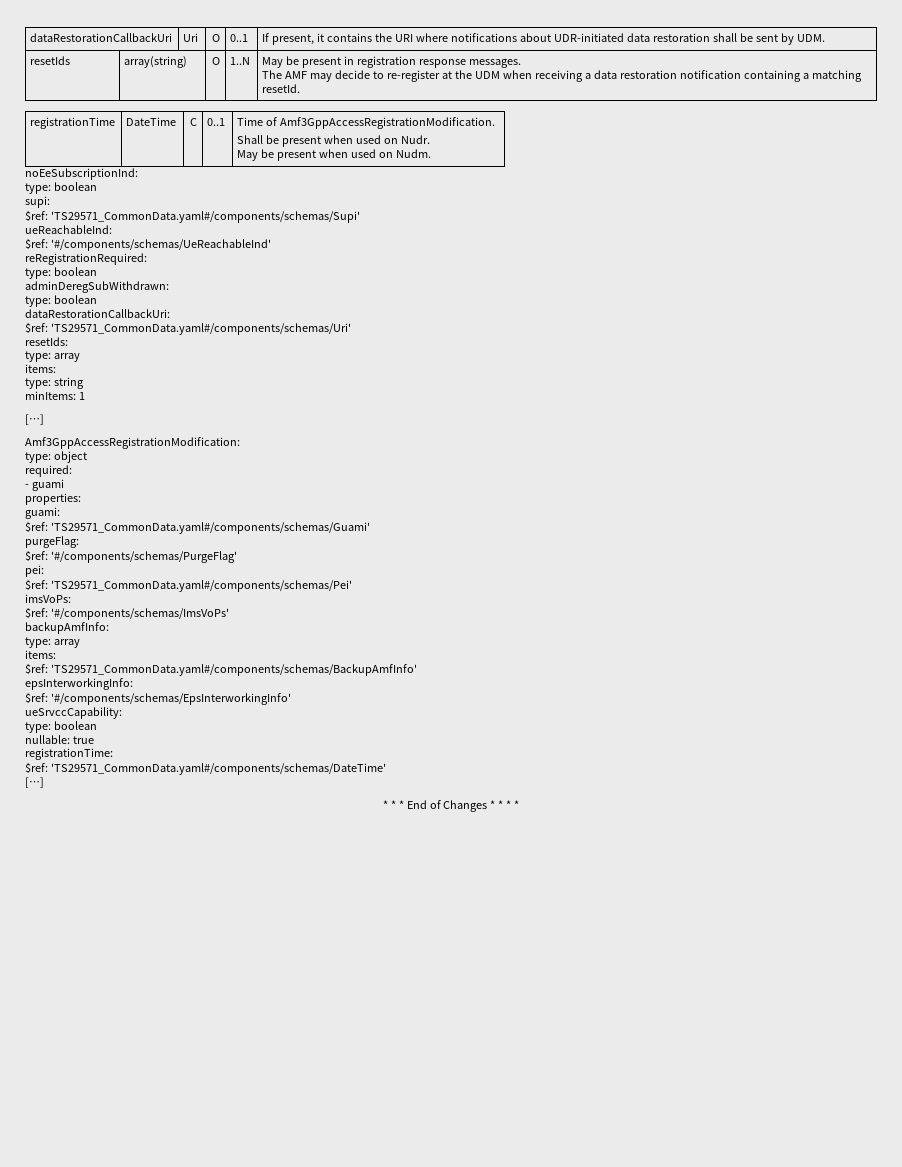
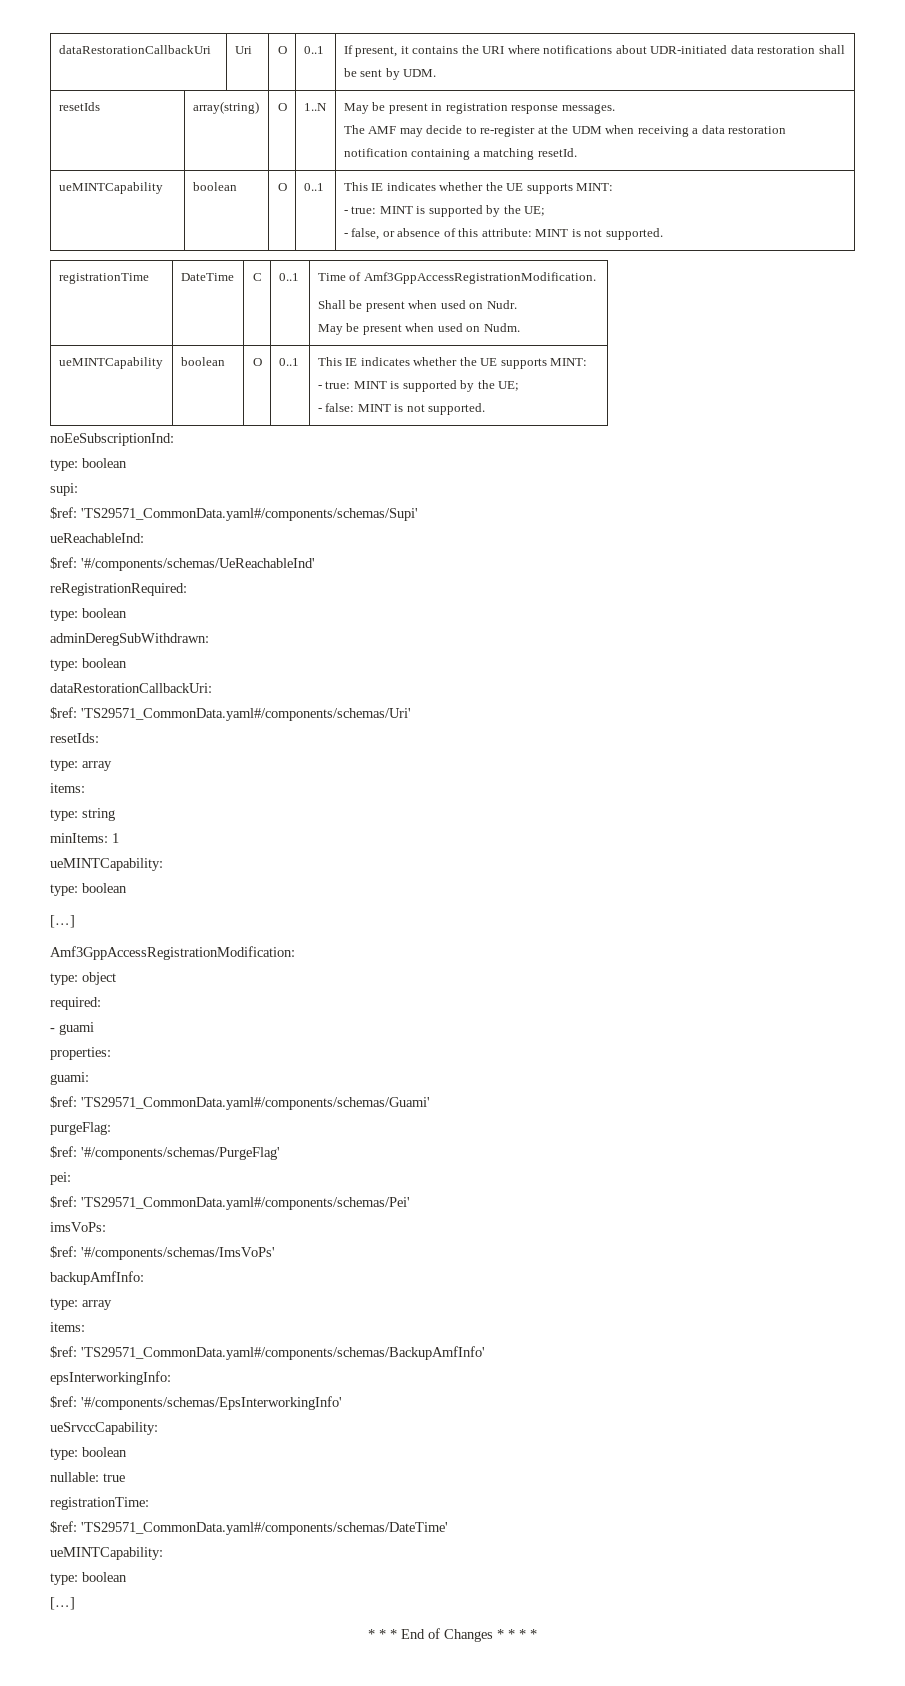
(301, 88) none -> [58,182,163,194] [192,182,237,191] [277,183,287,191] [303,183,324,191] [343,182,614,194] [343,205,546,217] [343,228,663,240] // ueMINTCapability | boolean | O | 0..1 | This IE indicates whether the UE supports MINT: // - true: MINT is supported by the UE; // - false, or absence of this attribute: MINT is not supported.
(432, 153) none -> [58,357,163,369] [180,357,225,366] [252,358,262,366] [278,358,299,366] [317,357,588,369] [317,380,520,392] [317,403,486,415] // ueMINTCapability | boolean | O | 0..1 | This IE indicates whether the UE supports MINT: // - true: MINT is supported by the UE; // - false: MINT is not supported.
(85, 396) none -> [50,858,163,871] [50,883,127,896] // ueMINTCapability: // type: boolean
(386, 769) none -> [50,1547,163,1560] [50,1572,127,1585] // ueMINTCapability: // type: boolean

